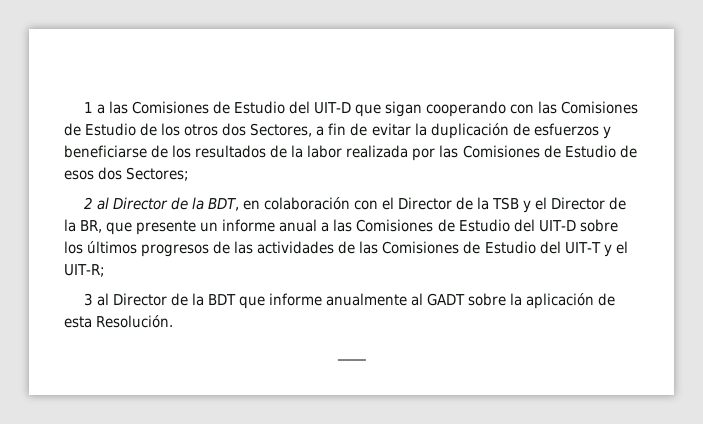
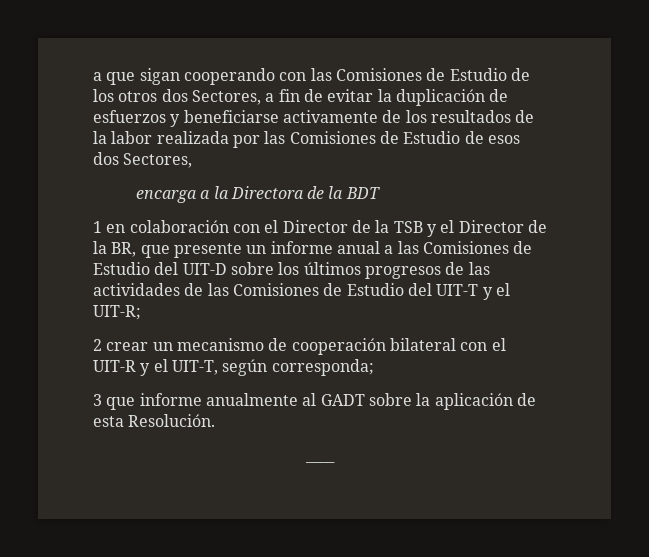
[83,101,351,114] 1 a las Comisiones de Estudio del UIT-D -> [93,72,102,81] a
(147, 151) none -> [282,110,378,123] activamente
[126,167,190,181] [83,197,239,211] Sectores; // 2 al Director de la BDT, -> [123,153,193,168] [135,186,380,203] [93,221,102,233] Sectores, // encarga a la Directora de la BDT // 1
[83,293,236,306] 3 al Director de la BDT -> [93,338,506,355] [93,359,374,376] [93,394,102,406] 2 crear un mecanismo de cooperación bilateral con el UIT-R y el UIT-T, según corresponda; // 3

